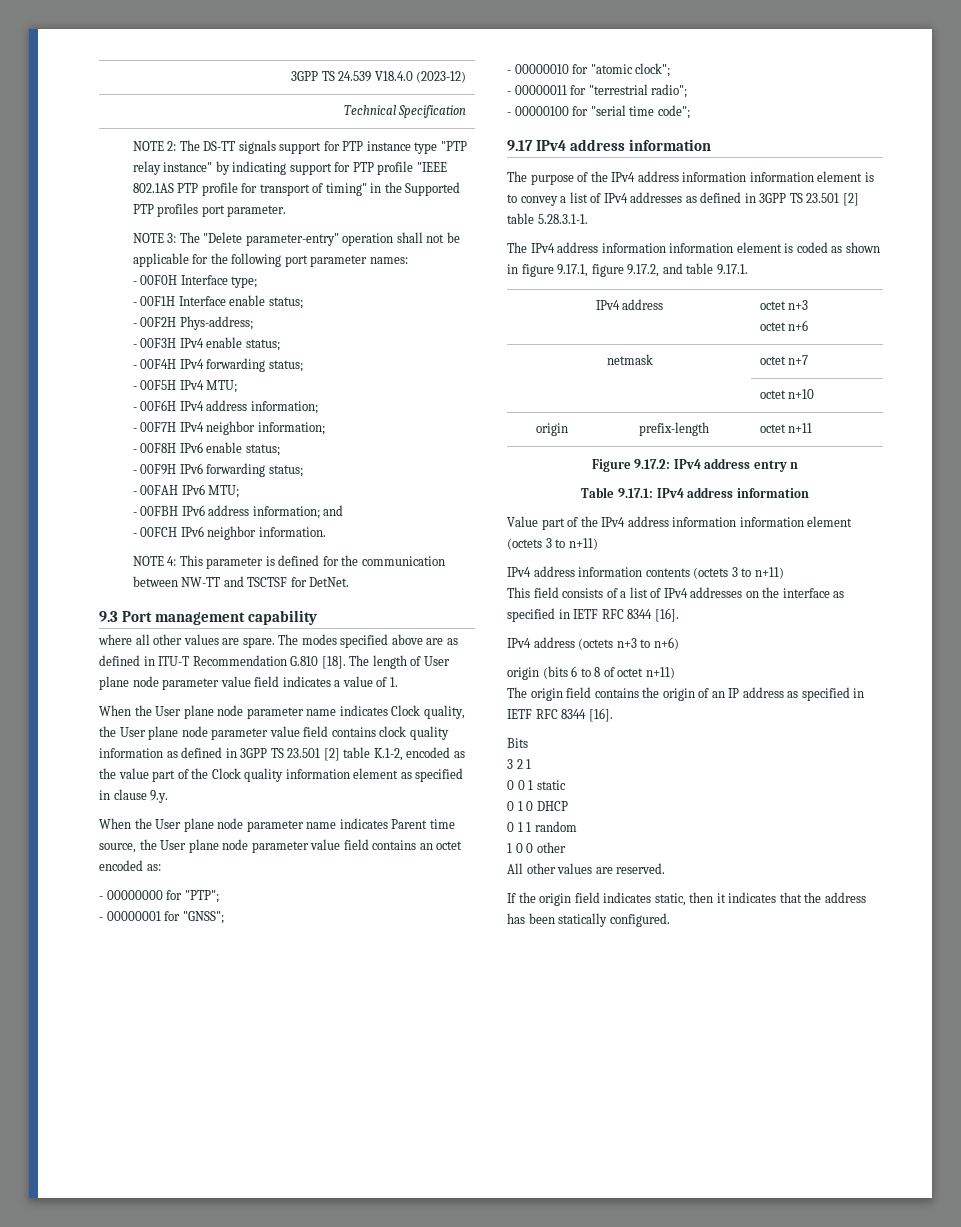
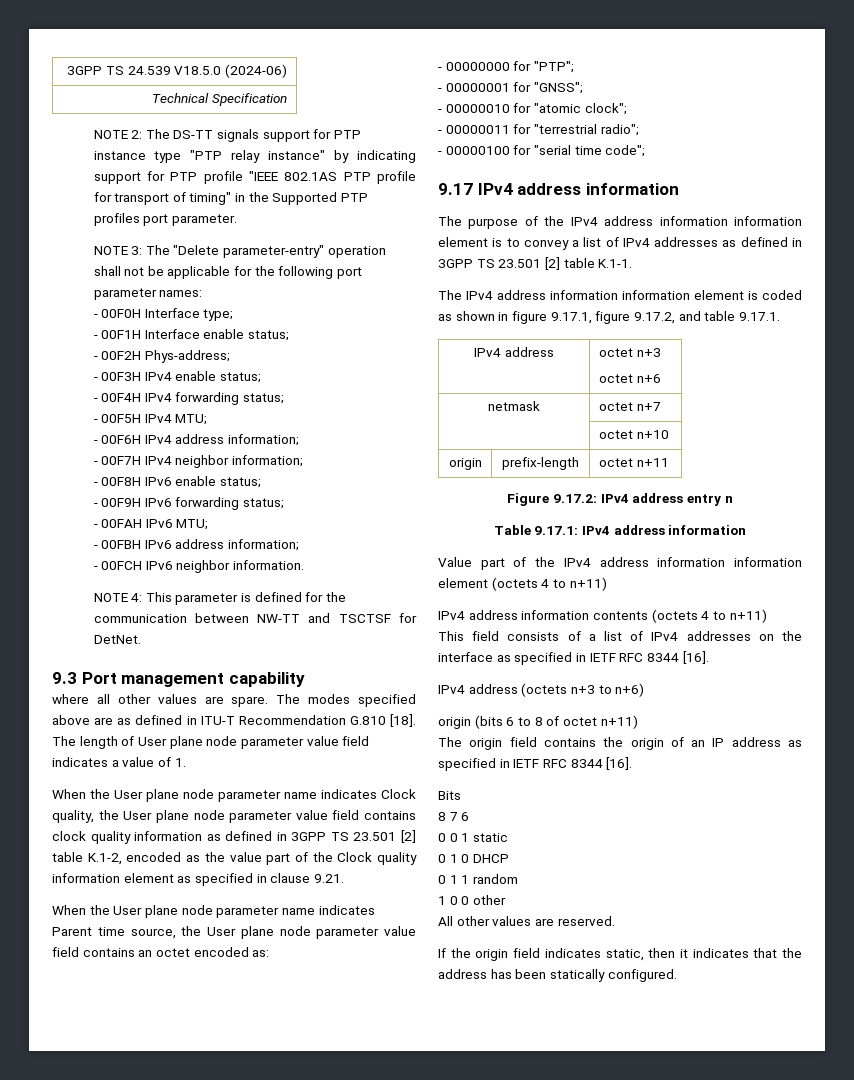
[374,71,467,83] V18.4.0 (2023-12) -> [174,64,288,78] V18.5.0 (2024-06)
[323,505,344,516] and -> (300, 545) none
[150,790,169,803] 9.y. -> [313,874,344,883] 9.21.
[537,214,588,224] 5.28.3.1-1. -> [598,259,633,268] K.1-1.
[545,538,552,548] 3 -> [541,579,550,588] 4
[731,567,738,577] 3 -> [701,611,710,620] 4
[507,759,532,769] 3 2 1 -> [438,812,470,821] 8 7 6

